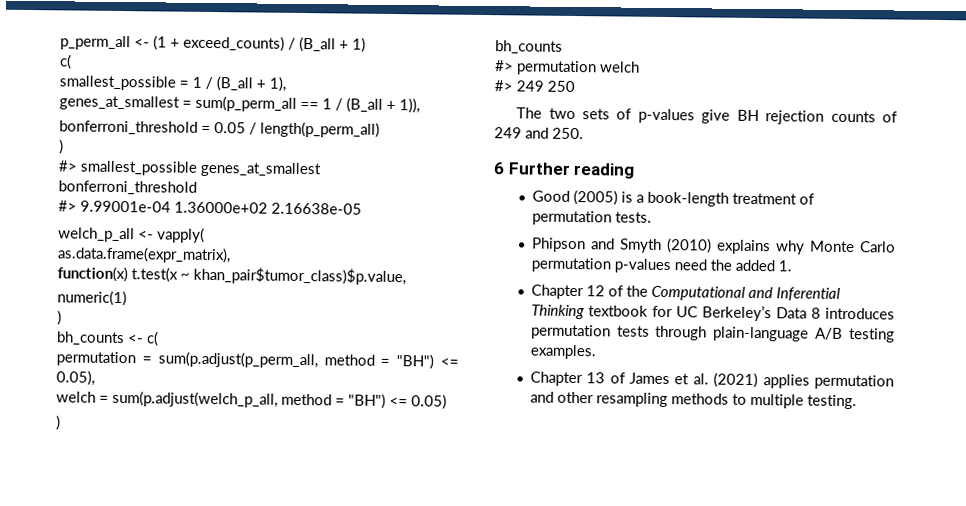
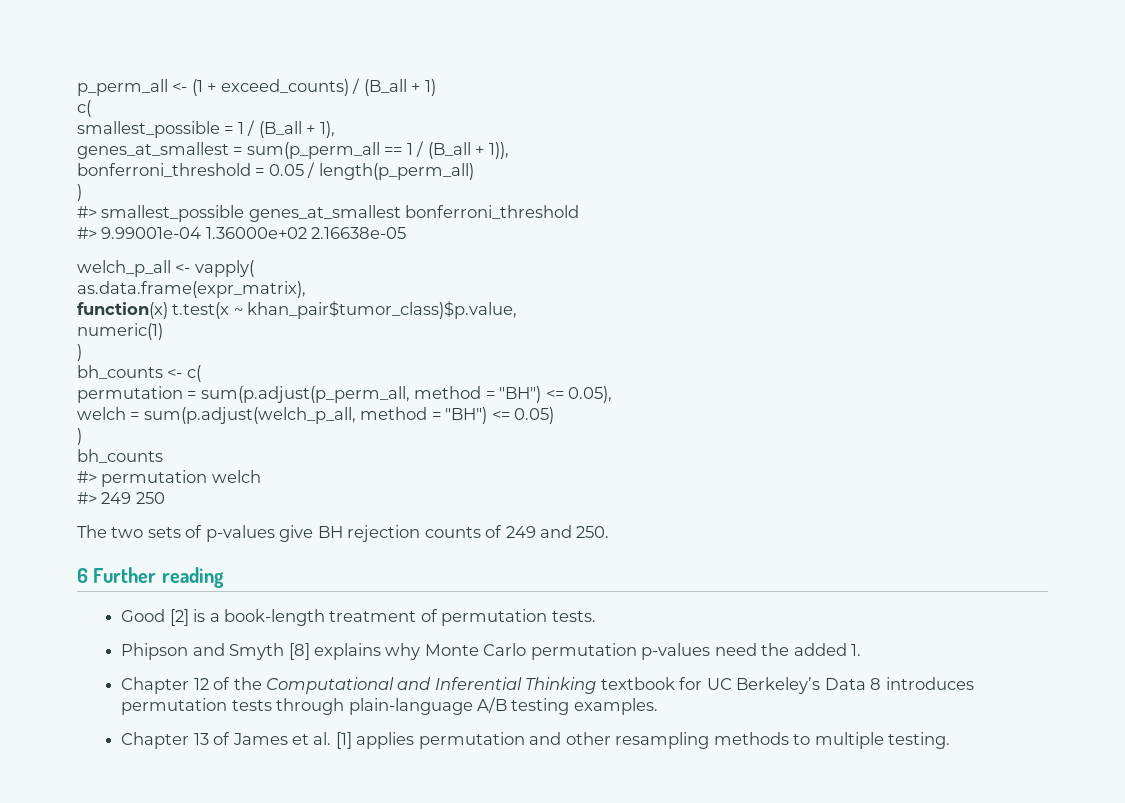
[572,189,618,206] (2005) -> [169,609,189,626] [2]
[666,238,712,254] (2010) -> [288,643,310,660] [8]
[713,372,759,389] (2021) -> [335,732,352,749] [1]

